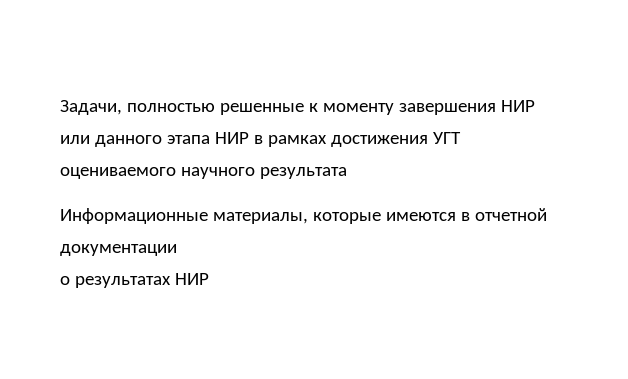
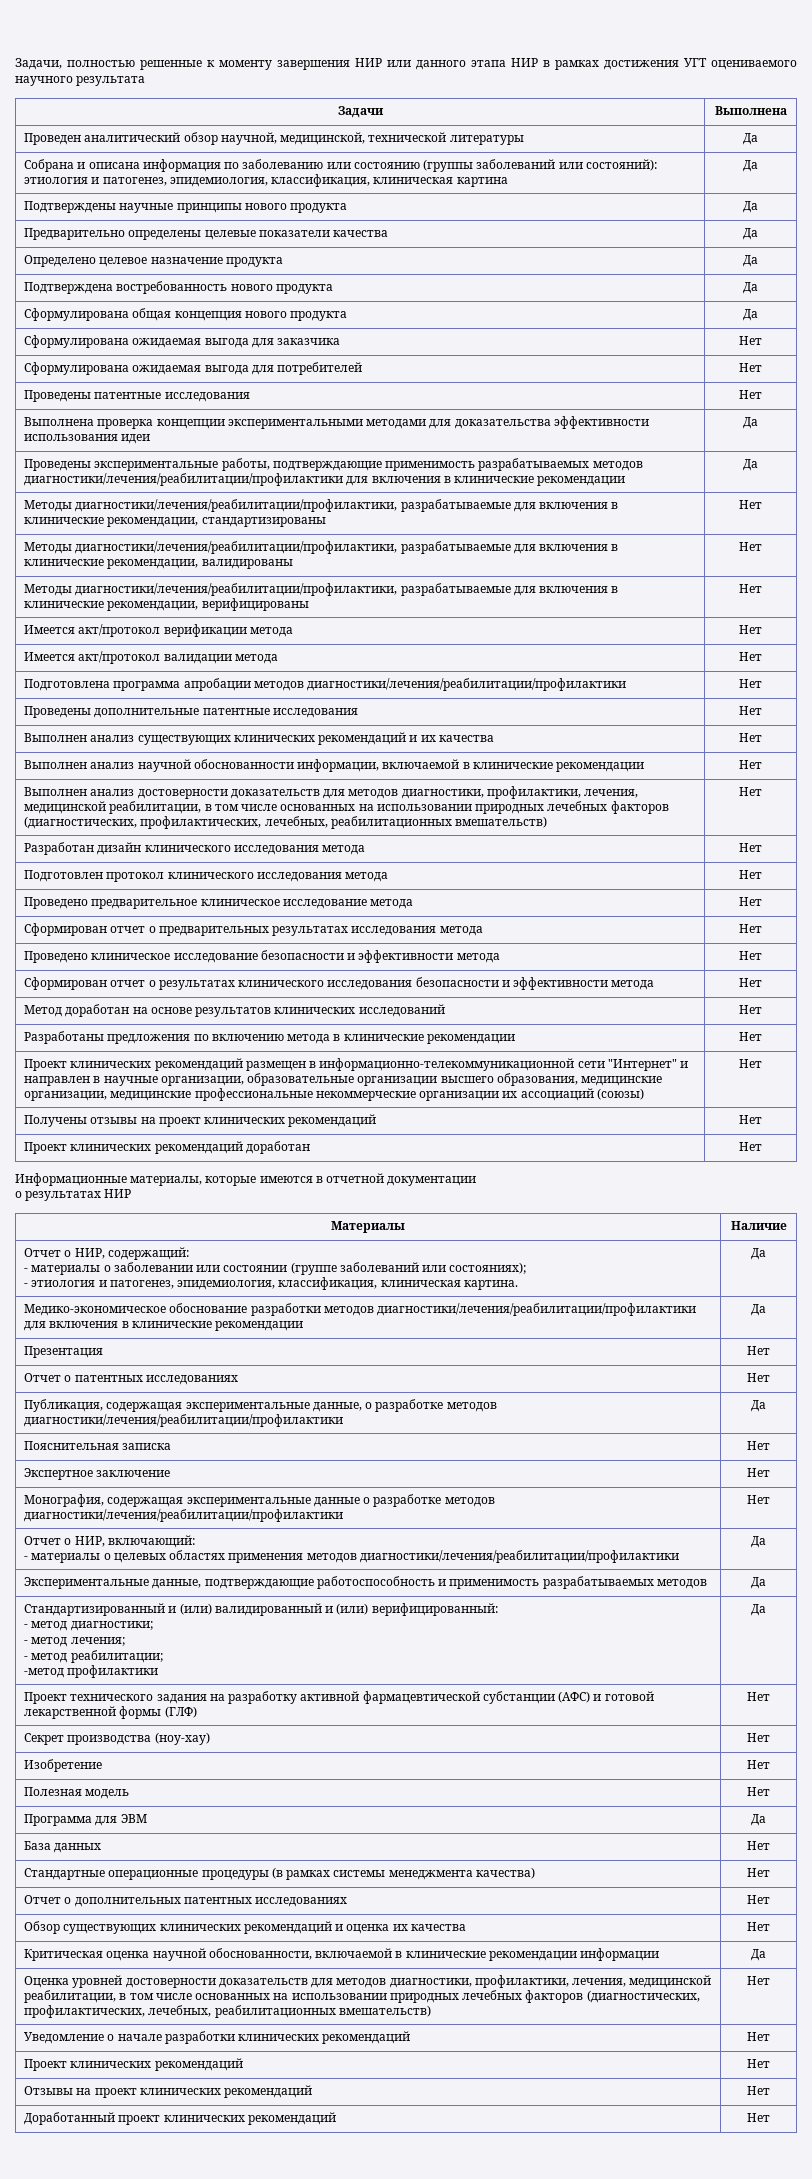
(347, 173) none -> [337,106,384,118] [714,106,787,115] [24,132,524,145] [743,133,758,145] [24,159,657,172] [24,174,508,187] [743,160,758,172] [24,201,348,213] [743,201,758,213] [24,228,389,240] [743,228,758,240] [24,255,283,267] [743,255,758,267] [24,281,333,294] [743,282,758,294] [24,308,348,321] [743,309,758,321] [24,335,341,348] [739,336,762,345] [24,362,363,375] [739,363,762,372] [24,390,250,402] [739,390,762,399] [24,416,649,429] [24,434,151,444] [743,417,758,429] [24,458,643,471] [24,473,626,486] [743,459,758,471] [24,499,619,512] [24,517,326,527] [739,500,762,509] [24,541,619,554] [24,559,293,569] [739,542,762,551] [24,583,619,596] [24,598,309,611] [739,584,762,593] [24,624,293,637] [739,625,762,634] [24,651,278,664] [739,652,762,661] [24,678,627,691] [739,679,762,688] [24,706,358,718] [739,706,762,715] [24,732,494,745] [739,733,762,742] [24,759,645,772] [739,760,762,769] [24,786,639,799] [24,801,669,814] [24,816,548,829] [739,787,762,796] [24,842,366,855] [739,843,762,852] [24,870,389,882] [739,870,762,879] [24,897,414,909] [739,897,762,906] [24,923,483,936] [739,924,762,933] [24,950,500,963] [739,951,762,960] [24,977,655,990] [739,978,762,987] [24,1004,445,1017] [739,1005,762,1014] [24,1031,515,1044] [739,1032,762,1041] [24,1058,689,1071] [24,1073,663,1086] [24,1088,644,1101] [739,1059,762,1068] [24,1114,377,1127] [739,1115,762,1124] [24,1141,310,1154] [739,1142,762,1151] // Задачи | Выполнена // Проведен аналитический обзор научной, медицинской, технической литературы | Да // Собрана и описана информация по заболеванию или состоянию (группы заболеваний или состояний): этиология и патогенез, эпидемиология, классификация, клиническая картина | Да // Подтверждены научные принципы нового продукта | Да // Предварительно определены целевые показатели качества | Да // Определено целевое назначение продукта | Да // Подтверждена востребованность нового продукта | Да // Сформулирована общая концепция нового продукта | Да // Сформулирована ожидаемая выгода для заказчика | Нет // Сформулирована ожидаемая выгода для потребителей | Нет // Проведены патентные исследования | Нет // Выполнена проверка концепции экспериментальными методами для доказательства эффективности использования идеи | Да // Проведены экспериментальные работы, подтверждающие применимость разрабатываемых методов диагностики/лечения/реабилитации/профилактики для включения в клинические рекомендации | Да // Методы диагностики/лечения/реабилитации/профилактики, разрабатываемые для включения в клинические рекомендации, стандартизированы | Нет // Методы диагностики/лечения/реабилитации/профилактики, разрабатываемые для включения в клинические рекомендации, валидированы | Нет // Методы диагностики/лечения/реабилитации/профилактики, разрабатываемые для включения в клинические рекомендации, верифицированы | Нет // Имеется акт/протокол верификации метода | Нет // Имеется акт/протокол валидации метода | Нет // Подготовлена программа апробации методов диагностики/лечения/реабилитации/профилактики | Нет // Проведены дополнительные патентные исследования | Нет // Выполнен анализ существующих клинических рекомендаций и их качества | Нет // Выполнен анализ научной обоснованности информации, включаемой в клинические рекомендации | Нет // Выполнен анализ достоверности доказательств для методов диагностики, профилактики, лечения, медицинской реабилитации, в том числе основанных на использовании природных лечебных факторов (диагностических, профилактических, лечебных, реабилитационных вмешательств) | Нет // Разработан дизайн клинического исследования метода | Нет // Подготовлен протокол клинического исследования метода | Нет // Проведено предварительное клиническое исследование метода | Нет // Сформирован отчет о предварительных результатах исследования метода | Нет // Проведено клиническое исследование безопасности и эффективности метода | Нет // Сформирован отчет о результатах клинического исследования безопасности и эффективности метода | Нет // Метод доработан на основе результатов клинических исследований | Нет // Разработаны предложения по включению метода в клинические рекомендации | Нет // Проект клинических рекомендаций размещен в информационно-телекоммуникационной сети "Интернет" и направлен в научные организации, образовательные организации высшего образования, медицинские организации, медицинские профессиональные некоммерческие организации их ассоциаций (союзы) | Нет // Получены отзывы на проект клинических рекомендаций | Нет // Проект клинических рекомендаций доработан | Нет
(209, 279) none -> [331,1221,405,1233] [730,1221,787,1230] [24,1247,189,1260] [24,1262,527,1275] [24,1277,518,1290] [751,1248,766,1260] [24,1303,697,1316] [24,1321,304,1331] [751,1304,766,1316] [24,1346,104,1358] [747,1346,770,1355] [24,1373,238,1385] [747,1373,770,1382] [24,1399,497,1412] [24,1414,344,1427] [751,1400,766,1412] [24,1441,172,1450] [747,1441,770,1450] [24,1468,171,1480] [747,1468,770,1477] [24,1494,495,1507] [24,1509,344,1522] [747,1495,770,1504] [24,1535,195,1548] [24,1550,679,1563] [751,1536,766,1548] [24,1576,707,1589] [751,1577,766,1589] [24,1603,498,1616] [24,1621,153,1631] [24,1637,125,1647] [24,1650,163,1663] [24,1665,159,1678] [751,1604,766,1616] [24,1691,654,1704] [24,1706,197,1719] [747,1692,770,1701] [24,1732,210,1745] [747,1733,770,1742] [24,1759,103,1772] [747,1760,770,1769] [24,1787,130,1799] [747,1787,770,1796] [24,1814,147,1826] [751,1814,766,1826] [24,1841,102,1853] [747,1841,770,1850] [24,1867,535,1880] [747,1868,770,1877] [24,1895,348,1907] [747,1895,770,1904] [24,1921,466,1934] [747,1922,770,1931] [24,1948,660,1961] [751,1949,766,1961] [24,1975,712,1988] [24,1990,700,2003] [24,2005,431,2018] [747,1976,770,1985] [24,2031,411,2044] [747,2032,770,2041] [24,2058,243,2071] [747,2059,770,2068] [24,2085,313,2098] [747,2086,770,2095] [24,2112,336,2125] [747,2113,770,2122] // Материалы | Наличие // Отчет о НИР, содержащий: // - материалы о заболевании или состоянии (группе заболеваний или состояниях); // - этиология и патогенез, эпидемиология, классификация, клиническая картина. | Да // Медико-экономическое обоснование разработки методов диагностики/лечения/реабилитации/профилактики для включения в клинические рекомендации | Да // Презентация | Нет // Отчет о патентных исследованиях | Нет // Публикация, содержащая экспериментальные данные, о разработке методов диагностики/лечения/реабилитации/профилактики | Да // Пояснительная записка | Нет // Экспертное заключение | Нет // Монография, содержащая экспериментальные данные о разработке методов диагностики/лечения/реабилитации/профилактики | Нет // Отчет о НИР, включающий: // - материалы о целевых областях применения методов диагностики/лечения/реабилитации/профилактики | Да // Экспериментальные данные, подтверждающие работоспособность и применимость разрабатываемых методов | Да // Стандартизированный и (или) валидированный и (или) верифицированный: // - метод диагностики; // - метод лечения; // - метод реабилитации; // -метод профилактики | Да // Проект технического задания на разработку активной фармацевтической субстанции (АФС) и готовой лекарственной формы (ГЛФ) | Нет // Секрет производства (ноу-хау) | Нет // Изобретение | Нет // Полезная модель | Нет // Программа для ЭВМ | Да // База данных | Нет // Стандартные операционные процедуры (в рамках системы менеджмента качества) | Нет // Отчет о дополнительных патентных исследованиях | Нет // Обзор существующих клинических рекомендаций и оценка их качества | Нет // Критическая оценка научной обоснованности, включаемой в клинические рекомендации информации | Да // Оценка уровней достоверности доказательств для методов диагностики, профилактики, лечения, медицинской реабилитации, в том числе основанных на использовании природных лечебных факторов (диагностических, профилактических, лечебных, реабилитационных вмешательств) | Нет // Уведомление о начале разработки клинических рекомендаций | Нет // Проект клинических рекомендаций | Нет // Отзывы на проект клинических рекомендаций | Нет // Доработанный проект клинических рекомендаций | Нет

